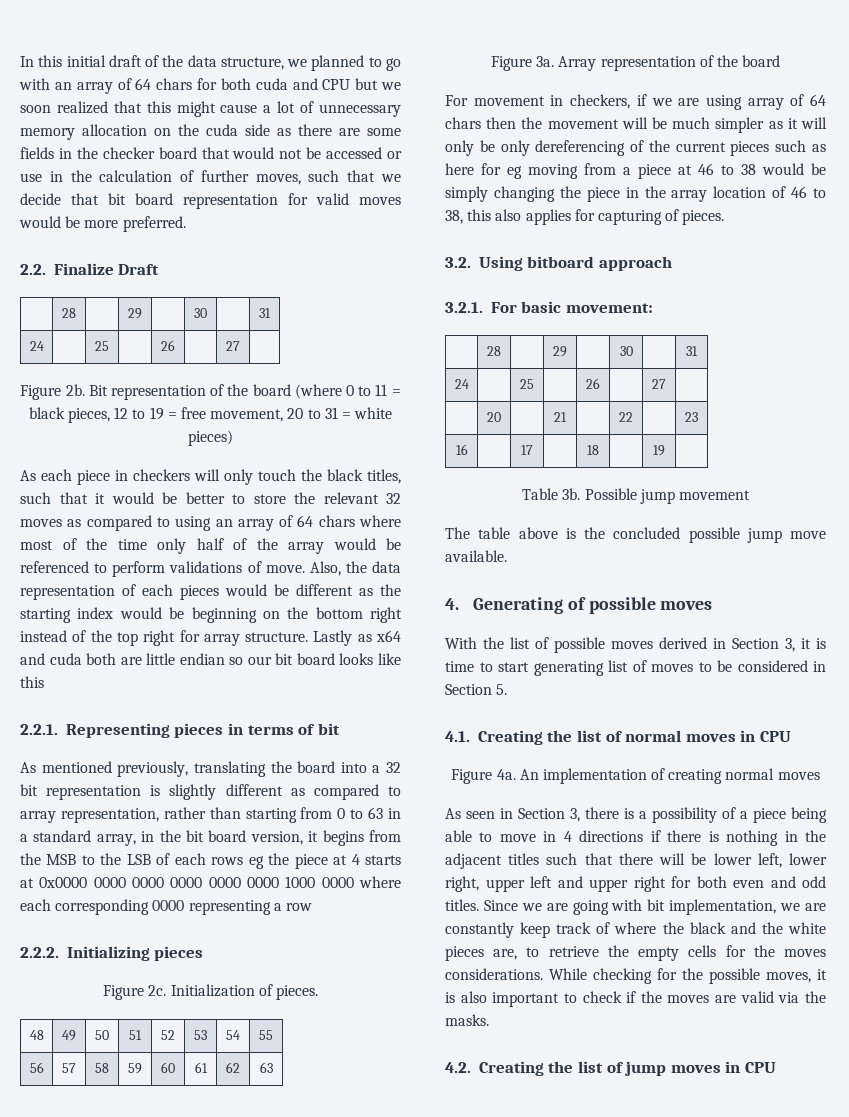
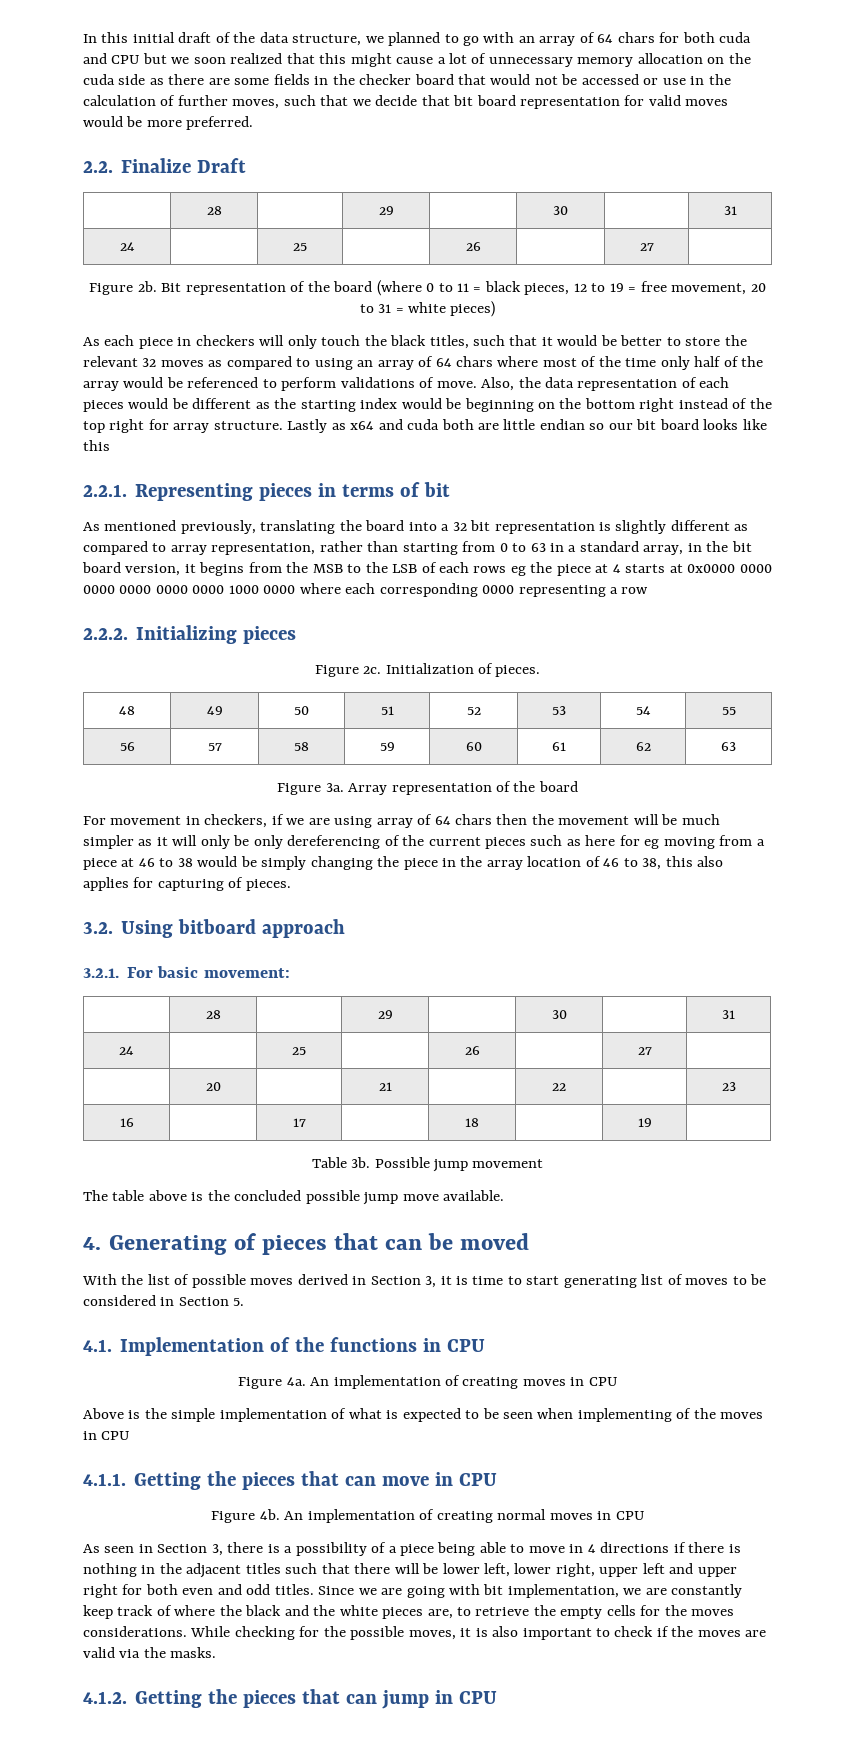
[588,597,713,614] possible moves -> [262,1233,530,1255] pieces that can be moved
[477,730,736,745] Creating the list of normal moves -> [120,1337,418,1356] Implementation of the functions
[725,768,820,780] normal moves -> [522,1377,617,1386] [83,1408,764,1422] [83,1431,130,1440] [83,1471,497,1490] [211,1509,644,1523] moves in CPU // Above is the simple implementation of what is expected to be seen when implementing of the moves in CPU // 4.1.1. Getting the pieces that can move in CPU // Figure 4b. An implementation of creating normal moves in CPU
[445,1061,721,1076] 4.2. Creating the list of jump moves -> [83,1689,429,1709] 4.1.2. Getting the pieces that can jump

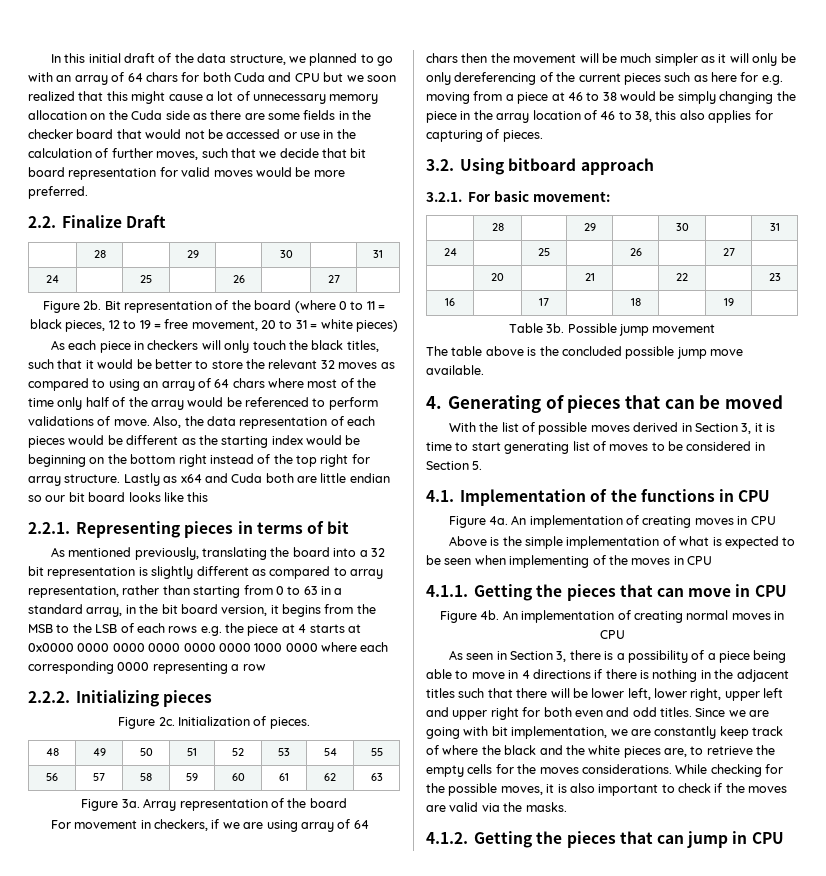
[719,32,752,43] cuda -> [234,72,265,82] Cuda
[83,74,115,85] cuda -> [131,110,163,120] Cuda
[407,419,440,430] cuda -> [231,473,263,483] Cuda
[510,566,526,576] eg -> [200,626,222,636] e.g.
[644,839,660,849] eg -> [761,75,783,85] e.g.

